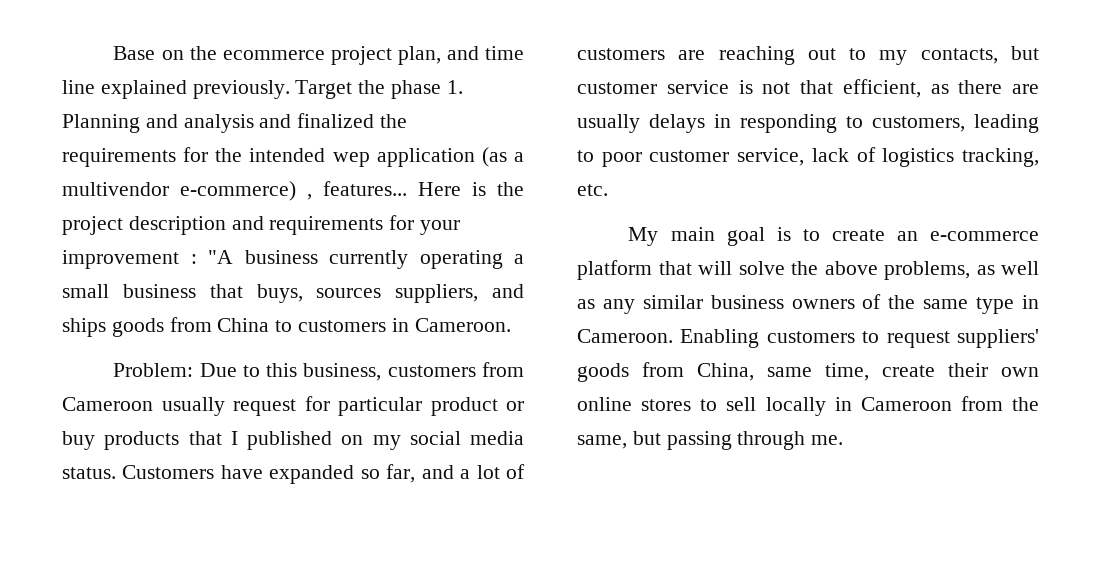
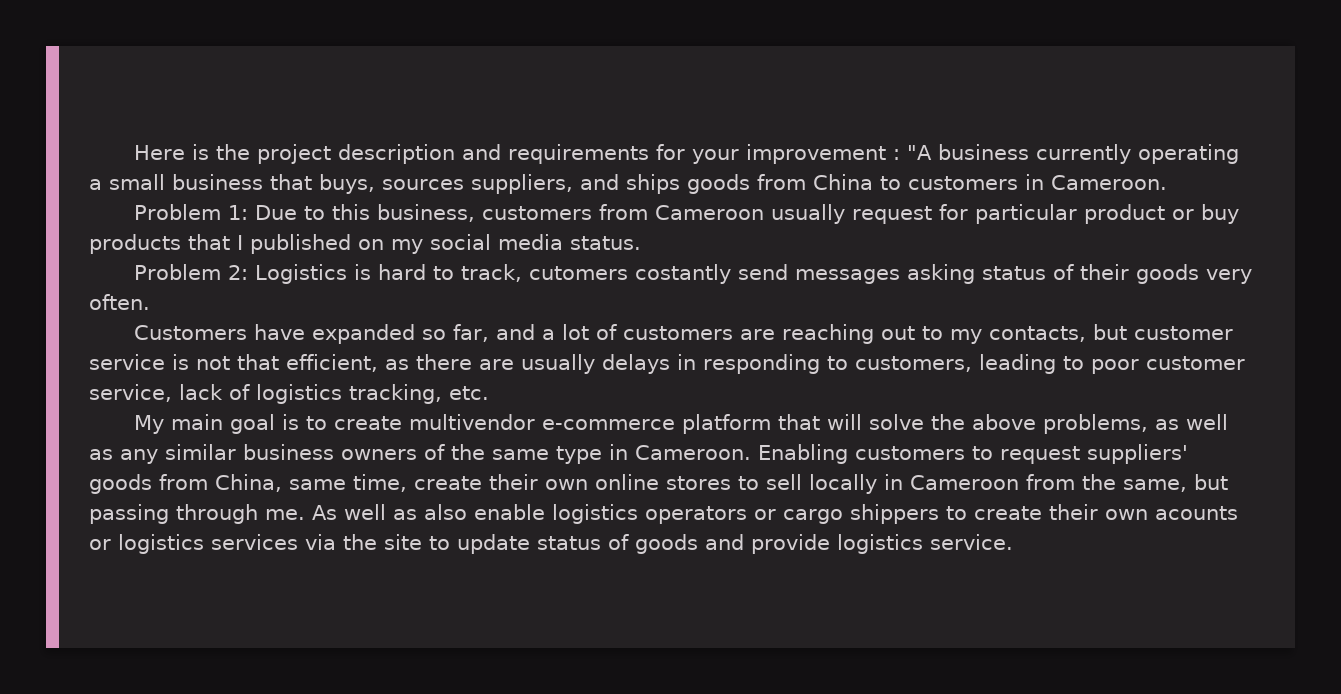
[113,46,524,65] [62,80,463,99] [62,113,408,133] [62,147,525,167] [62,181,407,201] Base on the ecommerce project plan, and time line explained previously. Target the phase 1. Planning and analysis and finalized the requirements for the intended wep application (as a multivendor e-commerce) , features... -> (133, 152) none
[113,363,194,377] Problem: -> [133,204,248,220] Problem 1:
(116, 473) none -> [133,264,1252,284] [89,294,150,310] // Problem 2: Logistics is hard to track, cutomers costantly send messages asking status of their goods very often. //
[896,231,918,241] an -> [408,414,535,430] multivendor
(844, 440) none -> [312,504,1238,524] [89,534,1013,554] As well as also enable logistics operators or cargo shippers to create their own acounts or logistics services via the site to update status of goods and provide logistics service.

